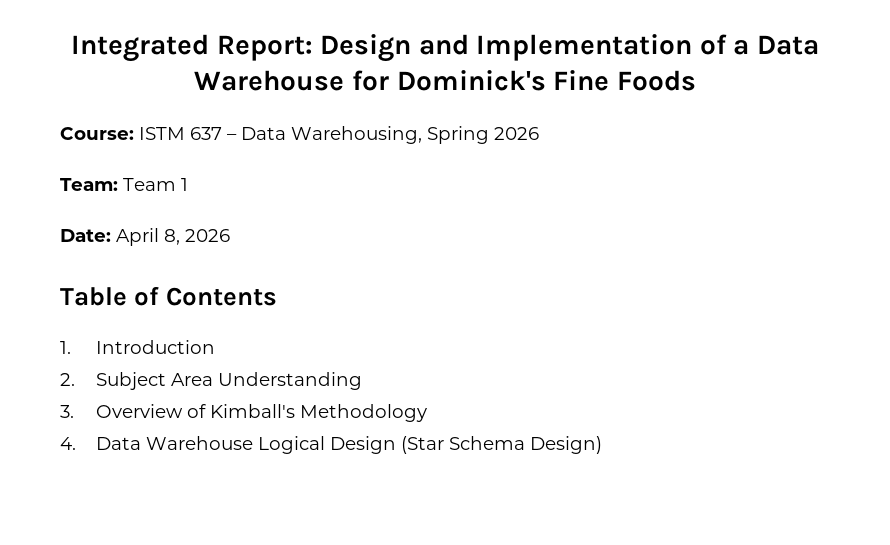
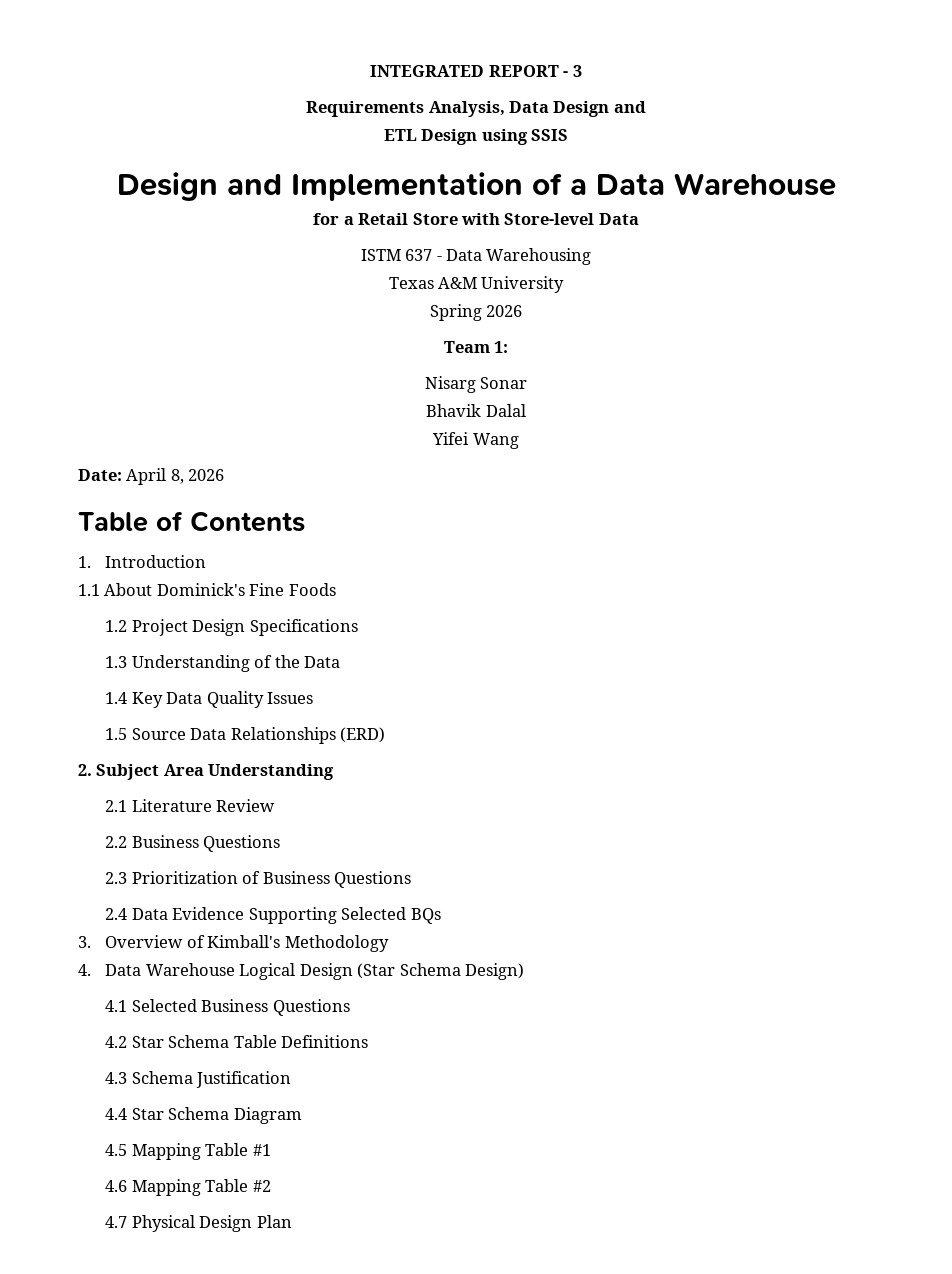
[71,34,313,62] Integrated Report: -> [370,65,582,77] [306,101,646,117] [383,129,569,145] INTEGRATED REPORT - 3 // Requirements Analysis, Data Design and // ETL Design using SSIS //
[351,70,696,91] [60,126,539,144] [60,178,188,191] for Dominick's Fine Foods // Course: ISTM 637 – Data Warehousing, Spring 2026 // Team: Team 1 -> [313,213,639,225] [360,248,592,265] [388,276,565,293] [429,304,523,321] [443,341,509,353] [424,376,528,393] [426,404,526,417] [432,432,519,449] // for a Retail Store with Store-level Data // ISTM 637 - Data Warehousing // Texas A&M University // Spring 2026 // Team 1: // Nisarg Sonar // Bhavik Dalal // Yifei Wang
[60,372,363,390] 2. Subject Area Understanding -> [78,583,336,596] [105,619,358,636] [105,655,341,672] [105,691,314,708] [105,727,386,744] [78,764,335,780] [105,799,276,812] [105,835,281,852] [105,871,412,888] [105,907,441,924] 1.1 About Dominick's Fine Foods // 1.2 Project Design Specifications // 1.3 Understanding of the Data // 1.4 Key Data Quality Issues // 1.5 Source Data Relationships (ERD) // 2. Subject Area Understanding // 2.1 Literature Review // 2.2 Business Questions // 2.3 Prioritization of Business Questions // 2.4 Data Evidence Supporting Selected BQs
(603, 445) none -> [105,999,350,1016] [105,1035,369,1048] [105,1071,292,1088] [105,1107,302,1124] [105,1143,271,1160] [105,1179,271,1196] [105,1215,292,1232] // 4.1 Selected Business Questions // 4.2 Star Schema Table Definitions // 4.3 Schema Justification // 4.4 Star Schema Diagram // 4.5 Mapping Table #1 // 4.6 Mapping Table #2 // 4.7 Physical Design Plan

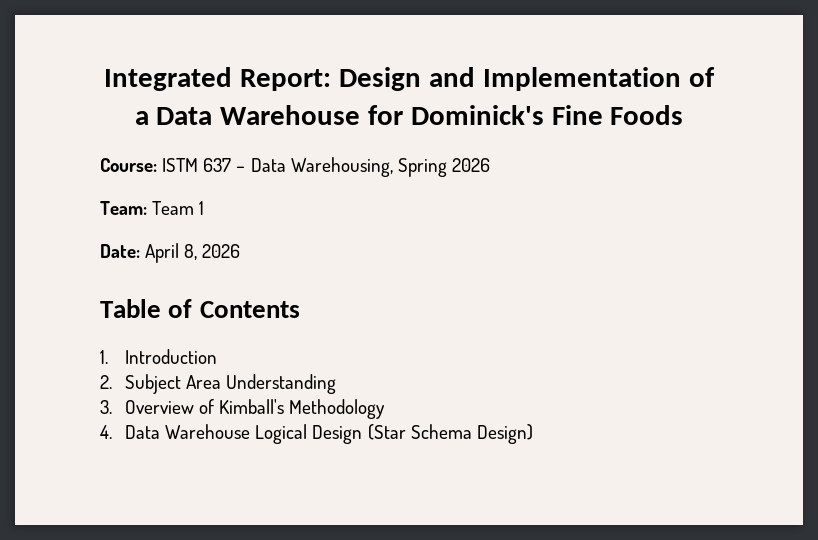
[370,65,582,77] [306,101,646,117] [383,129,569,145] INTEGRATED REPORT - 3 // Requirements Analysis, Data Design and // ETL Design using SSIS // -> [104,67,332,91] Integrated Report:
[313,213,639,225] [360,248,592,265] [388,276,565,293] [429,304,523,321] [443,341,509,353] [424,376,528,393] [426,404,526,417] [432,432,519,449] // for a Retail Store with Store-level Data // ISTM 637 - Data Warehousing // Texas A&M University // Spring 2026 // Team 1: // Nisarg Sonar // Bhavik Dalal // Yifei Wang -> [367,105,684,125] [100,157,490,177] [100,201,205,215] for Dominick's Fine Foods // Course: ISTM 637 – Data Warehousing, Spring 2026 // Team: Team 1
[78,583,336,596] [105,619,358,636] [105,655,341,672] [105,691,314,708] [105,727,386,744] [78,764,335,780] [105,799,276,812] [105,835,281,852] [105,871,412,888] [105,907,441,924] 1.1 About Dominick's Fine Foods // 1.2 Project Design Specifications // 1.3 Understanding of the Data // 1.4 Key Data Quality Issues // 1.5 Source Data Relationships (ERD) // 2. Subject Area Understanding // 2.1 Literature Review // 2.2 Business Questions // 2.3 Prioritization of Business Questions // 2.4 Data Evidence Supporting Selected BQs -> [100,374,337,394] 2. Subject Area Understanding
[105,999,350,1016] [105,1035,369,1048] [105,1071,292,1088] [105,1107,302,1124] [105,1143,271,1160] [105,1179,271,1196] [105,1215,292,1232] // 4.1 Selected Business Questions // 4.2 Star Schema Table Definitions // 4.3 Schema Justification // 4.4 Star Schema Diagram // 4.5 Mapping Table #1 // 4.6 Mapping Table #2 // 4.7 Physical Design Plan -> (533, 434) none

